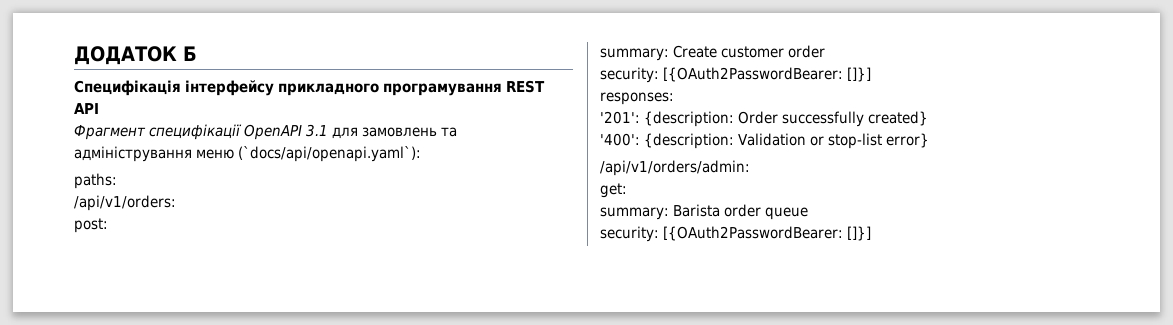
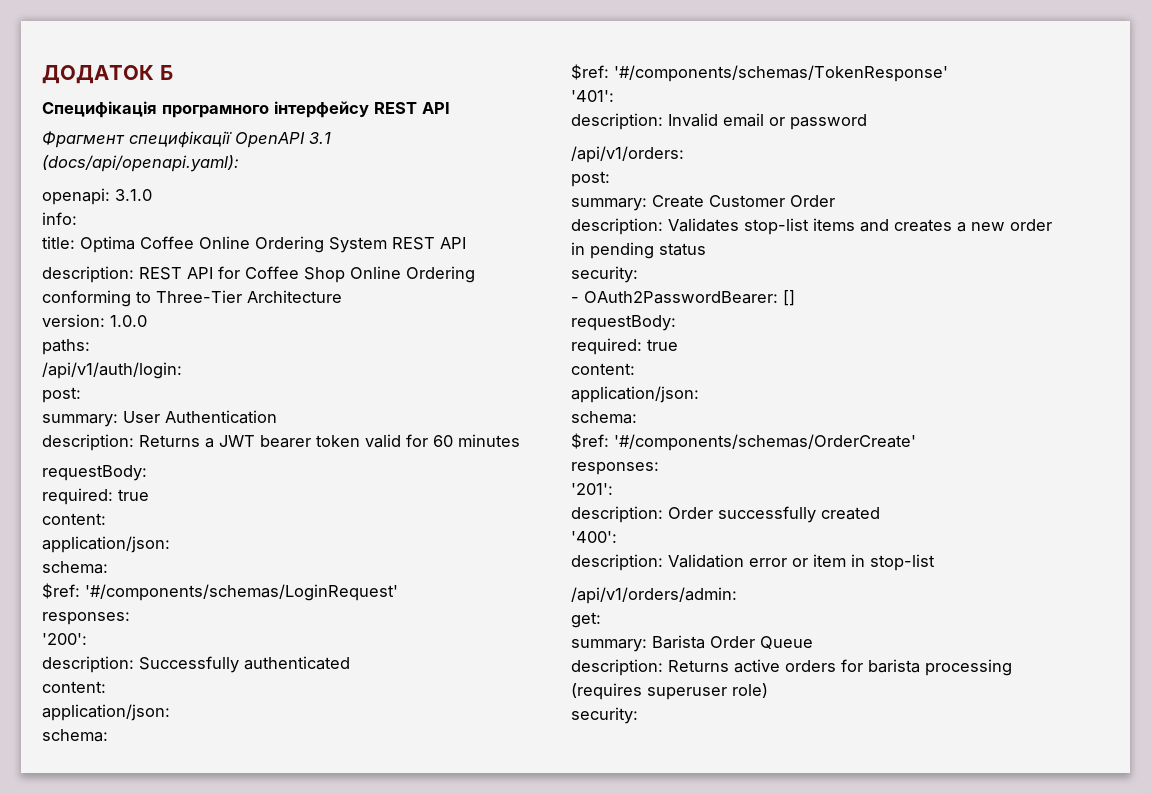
[185,80,503,96] інтерфейсу прикладного програмування -> [162,101,369,118] програмного інтерфейсу
[332,127,458,139] [74,146,422,162] [74,173,117,189] [74,195,176,211] [74,218,108,233] [600,45,826,61] [600,67,872,83] для замовлень та адміністрування меню (`docs/api/openapi.yaml`): // paths: // /api/v1/orders: // post: // summary: Create customer order // security: [{OAuth2PasswordBearer: []}] -> [42,155,239,172] [42,188,152,205] [42,212,77,225] [42,236,466,253] [42,266,475,283] [42,290,342,307] [42,314,147,327] [42,339,90,355] [42,362,182,379] [42,387,81,403] [42,410,277,427] [42,434,520,451] [42,465,147,481] [42,488,149,505] [42,513,106,525] [42,536,170,553] [42,561,108,574] [42,583,398,601] [42,612,130,625] [42,633,87,645] [42,656,350,673] [42,681,106,693] [42,704,170,721] [42,729,108,742] [571,64,948,82] [571,90,614,102] [571,113,867,130] [571,146,684,163] [571,171,610,187] [571,195,835,211] [571,218,1052,235] [571,242,706,259] [571,266,638,283] [571,290,795,306] [571,315,676,331] [571,338,678,355] [571,363,635,375] [571,386,699,403] [571,411,637,424] [571,433,916,451] (docs/api/openapi.yaml): // openapi: 3.1.0 // info: // title: Optima Coffee Online Ordering System REST API // description: REST API for Coffee Shop Online Ordering conforming to Three-Tier Architecture // version: 1.0.0 // paths: // /api/v1/auth/login: // post: // summary: User Authentication // description: Returns a JWT bearer token valid for 60 minutes // requestBody: // required: true // content: // application/json: // schema: // $ref: '#/components/schemas/LoginRequest' // responses: // '200': // description: Successfully authenticated // content: // application/json: // schema: // $ref: '#/components/schemas/TokenResponse' // '401': // description: Invalid email or password // /api/v1/orders: // post: // summary: Create Customer Order // description: Validates stop-list items and creates a new order in pending status // security: // - OAuth2PasswordBearer: [] // requestBody: // required: true // content: // application/json: // schema: // $ref: '#/components/schemas/OrderCreate'
[644,111,735,127] {description: -> [571,506,663,523] // description:
[868,111,929,126] created} -> [821,507,880,520] created
[644,133,930,149] {description: Validation or stop-list error} -> [571,554,935,571] // description: Validation error or item in stop-list
[724,204,809,220] [600,226,872,242] order queue // security: [{OAuth2PasswordBearer: []}] -> [710,636,813,649] [571,659,1012,676] [571,683,768,700] [571,707,638,724] Order Queue // description: Returns active orders for barista processing (requires superuser role) // security:

